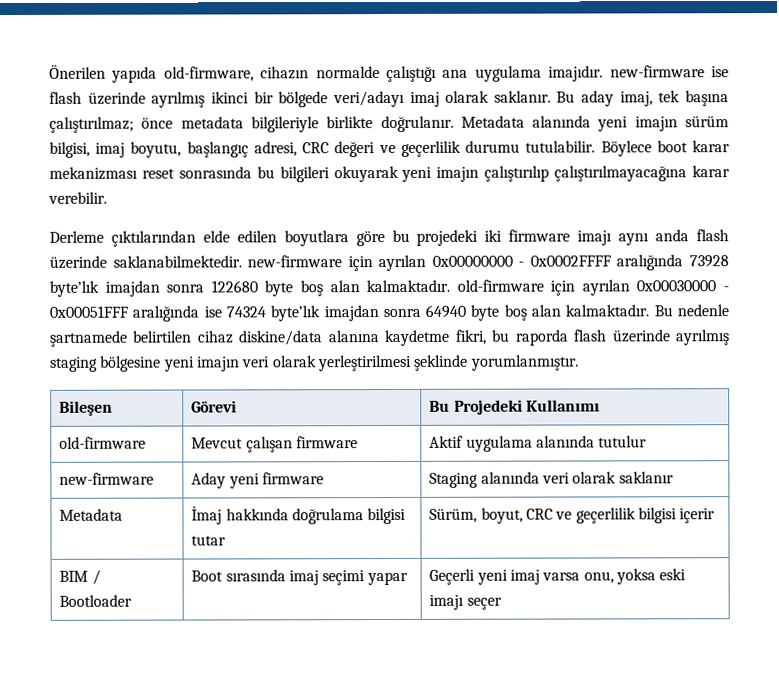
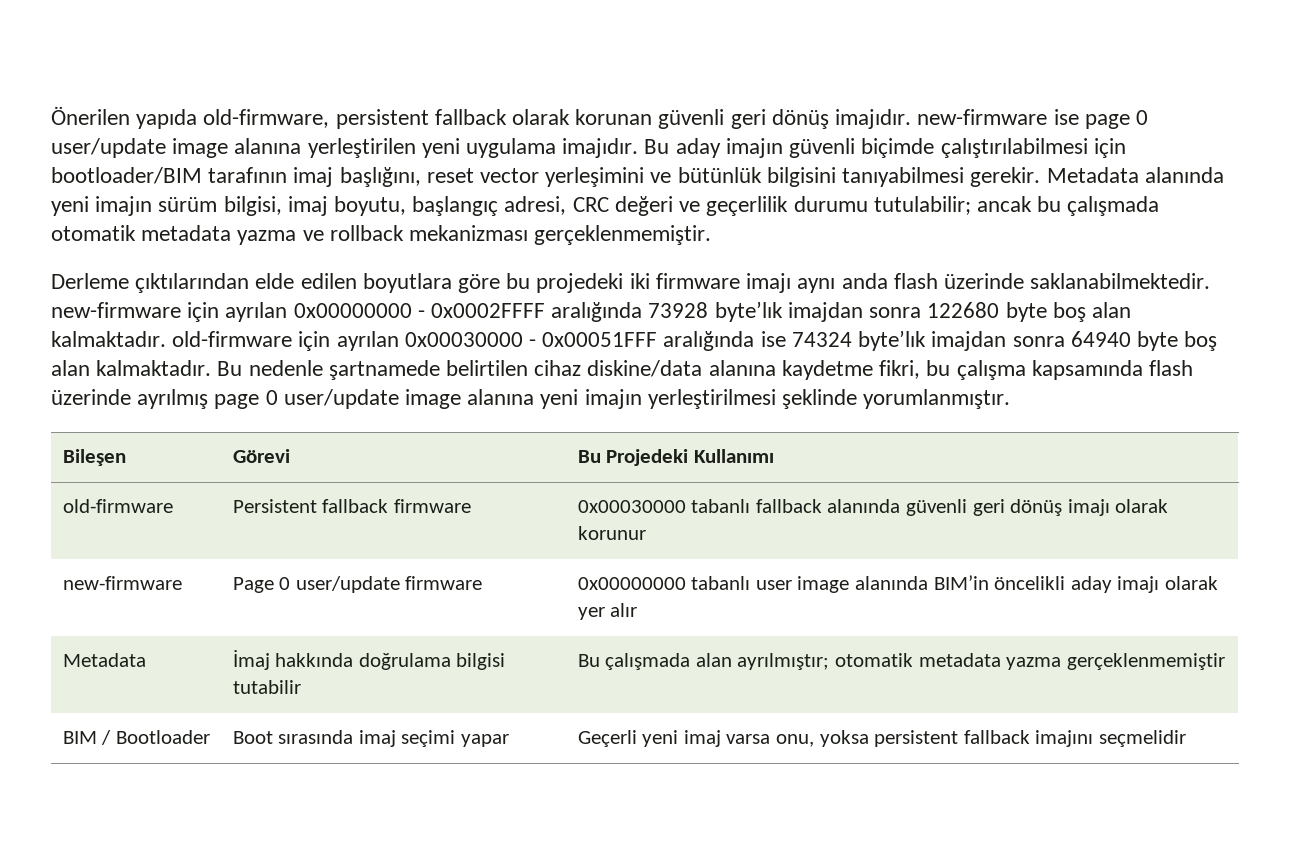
[260,65,730,83] [49,90,729,108] [49,115,454,133] cihazın normalde çalıştığı ana uygulama imajıdır. new-firmware ise flash üzerinde ayrılmış ikinci bir bölgede veri/adayı imaj olarak saklanır. Bu aday imaj, tek başına çalıştırılmaz; önce metadata bilgileriyle birlikte doğrulanır. -> [335,109,1148,129] [51,138,1126,158] [51,167,1041,187] persistent fallback olarak korunan güvenli geri dönüş imajıdır. new-firmware ise page 0 user/update image alanına yerleştirilen yeni uygulama imajıdır. Bu aday imajın güvenli biçimde çalıştırılabilmesi için bootloader/BIM tarafının imaj başlığını, reset vector yerleşimini ve bütünlük bilgisini tanıyabilmesi gerekir.
[525,140,731,157] [49,165,731,183] [48,191,107,204] tutulabilir. Böylece boot karar mekanizması reset sonrasında bu bilgileri okuyarak yeni imajın çalıştırılıp çalıştırılmayacağına karar verebilir. -> [873,196,1160,216] [51,225,712,245] tutulabilir; ancak bu çalışmada otomatik metadata yazma ve rollback mekanizması gerçeklenmemiştir.
[514,329,730,346] [50,355,317,372] raporda flash üzerinde ayrılmış staging bölgesine yeni imajın veri olarak -> [956,360,1193,380] [51,389,642,409] çalışma kapsamında flash üzerinde ayrılmış page 0 user/update image alanına yeni imajın
[191,436,358,453] [429,435,648,452] [59,472,155,485] [191,472,324,489] [429,471,674,488] Mevcut çalışan firmware | Aktif uygulama alanında tutulur // new-firmware | Aday yeni firmware | Staging alanında veri olarak saklanır -> [232,499,471,513] [577,499,1169,516] [577,526,646,540] [62,576,182,590] [232,576,483,593] [577,575,1218,593] [577,603,638,620] Persistent fallback firmware | 0x00030000 tabanlı fallback alanında güvenli geri dönüş imajı olarak korunur // new-firmware | Page 0 user/update firmware | 0x00000000 tabanlı user image alanında BIM’in öncelikli aday imajı olarak yer alır
[191,535,227,546] [429,507,716,524] tutar | Sürüm, boyut, CRC ve geçerlilik bilgisi içerir -> [232,680,301,694] [577,653,1225,670] tutabilir | Bu çalışmada alan ayrılmıştır; otomatik metadata yazma gerçeklenmemiştir
[659,568,687,581] [429,594,502,610] eski imajı seçer -> [874,730,1186,747] persistent fallback imajını seçmelidir

